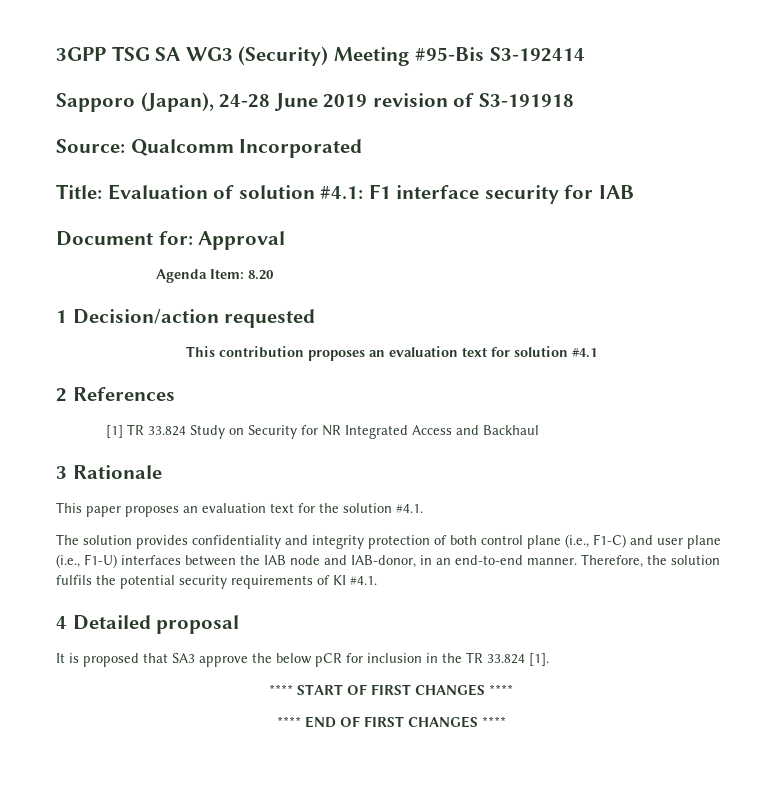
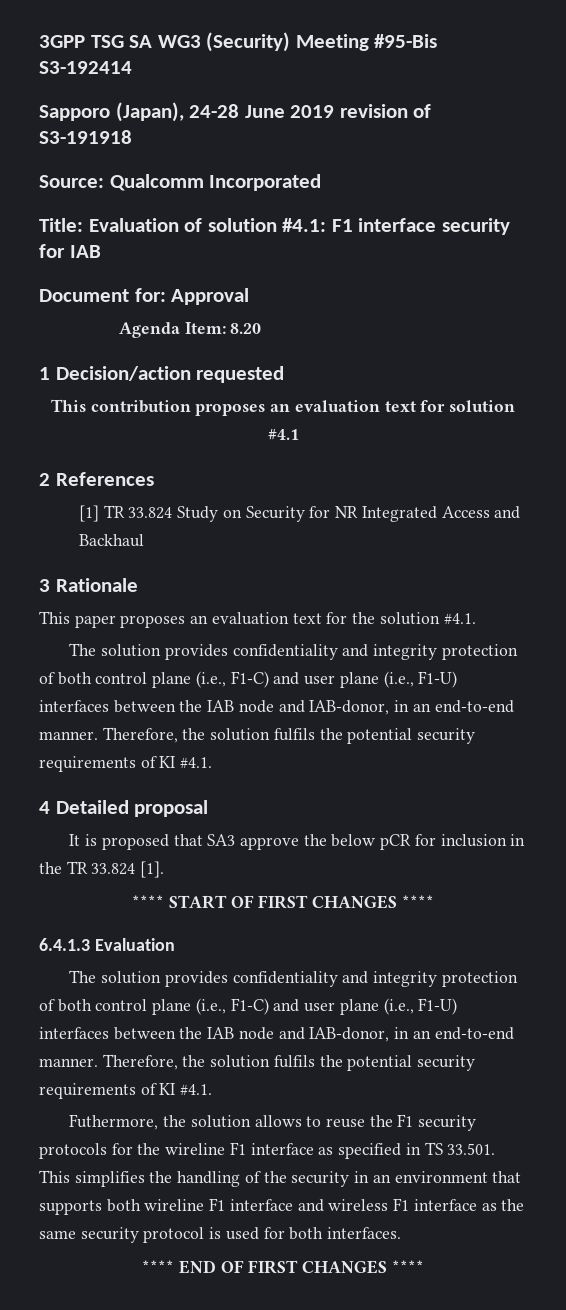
(513, 689) none -> [39,938,175,951] [69,970,518,987] [39,998,458,1015] [39,1027,514,1042] [39,1054,476,1071] [39,1083,213,1099] [69,1114,477,1131] [39,1142,496,1159] [39,1170,522,1187] [39,1198,525,1215] [39,1227,402,1243] // 6.4.1.3 Evaluation // The solution provides confidentiality and integrity protection of both control plane (i.e., F1-C) and user plane (i.e., F1-U) interfaces between the IAB node and IAB-donor, in an end-to-end manner. Therefore, the solution fulfils the potential security requirements of KI #4.1. // Futhermore, the solution allows to reuse the F1 security protocols for the wireline F1 interface as specified in TS 33.501. This simplifies the handling of the security in an environment that supports both wireline F1 interface and wireless F1 interface as the same security protocol is used for both interfaces.

